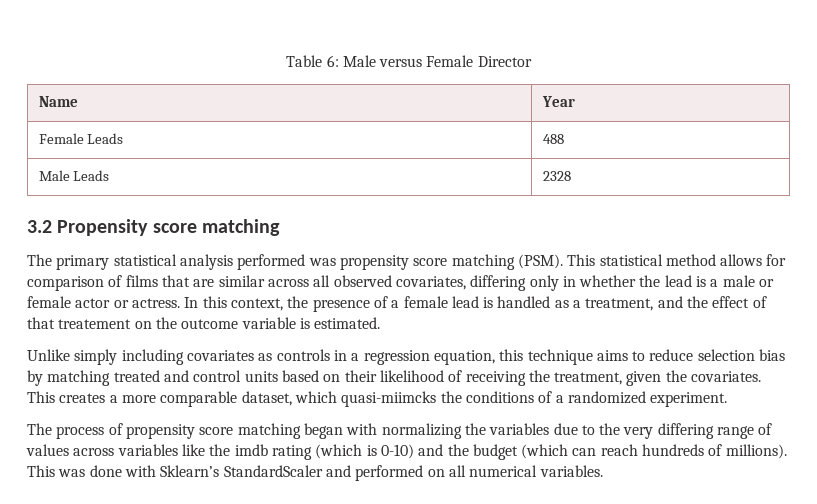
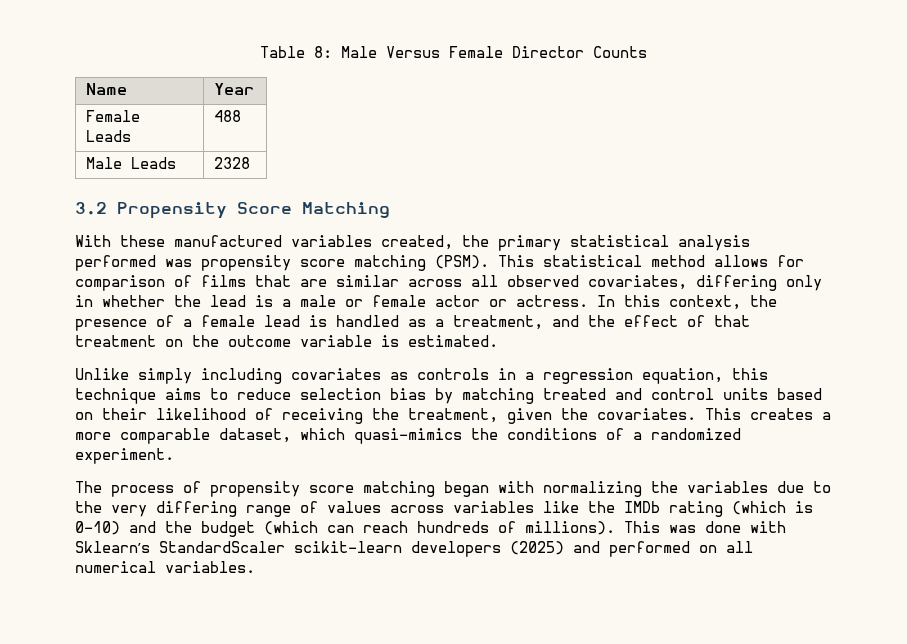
[326,55,423,67] 6: Male versus -> [314,46,440,58] 8: Male Versus
(532, 61) none -> [593,46,647,58] Counts
[152,219,280,236] [27,254,52,266] score matching // The -> [237,202,390,218] [75,235,489,250] Score Matching // With these manufactured variables created, the
[58,319,132,329] treatement -> [75,335,156,347] treatment
[341,391,437,407] quasi-miimcks -> [354,428,462,444] quasi-mimics
[234,444,268,456] imdb -> [624,501,660,513] IMDb
(323, 471) none -> [294,541,564,557] scikit-learn developers (2025)

